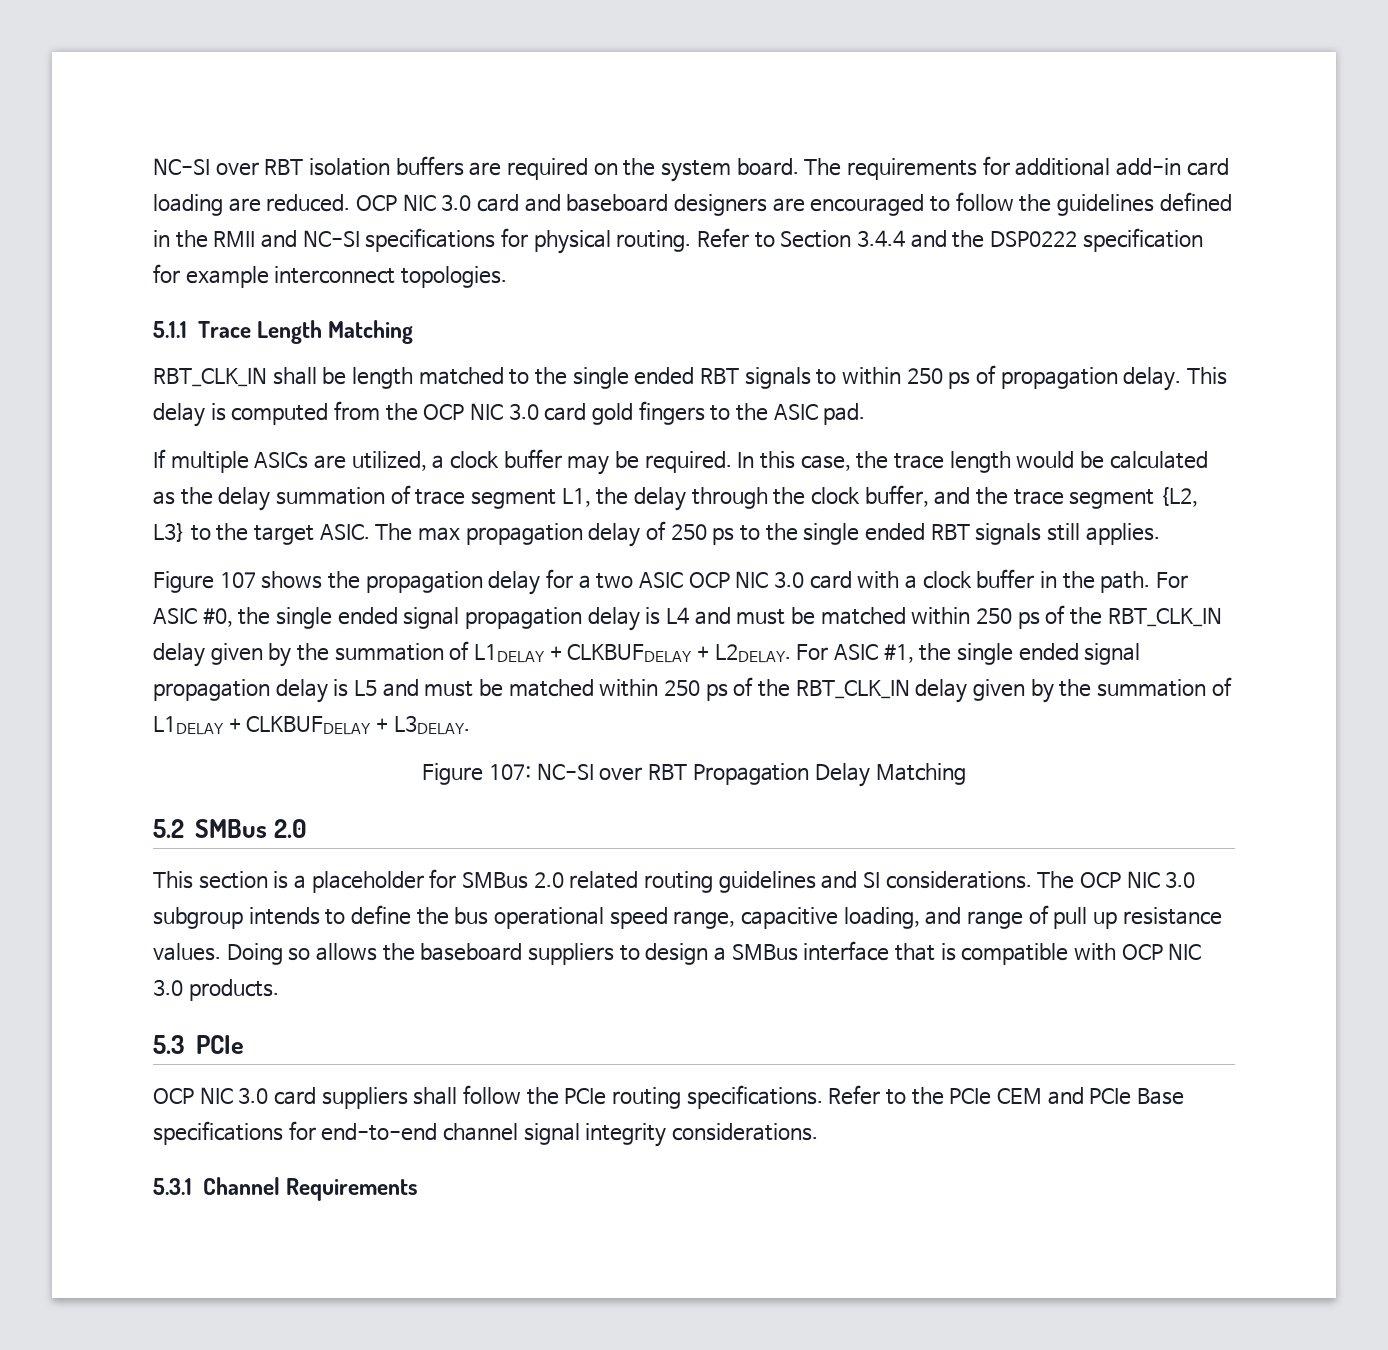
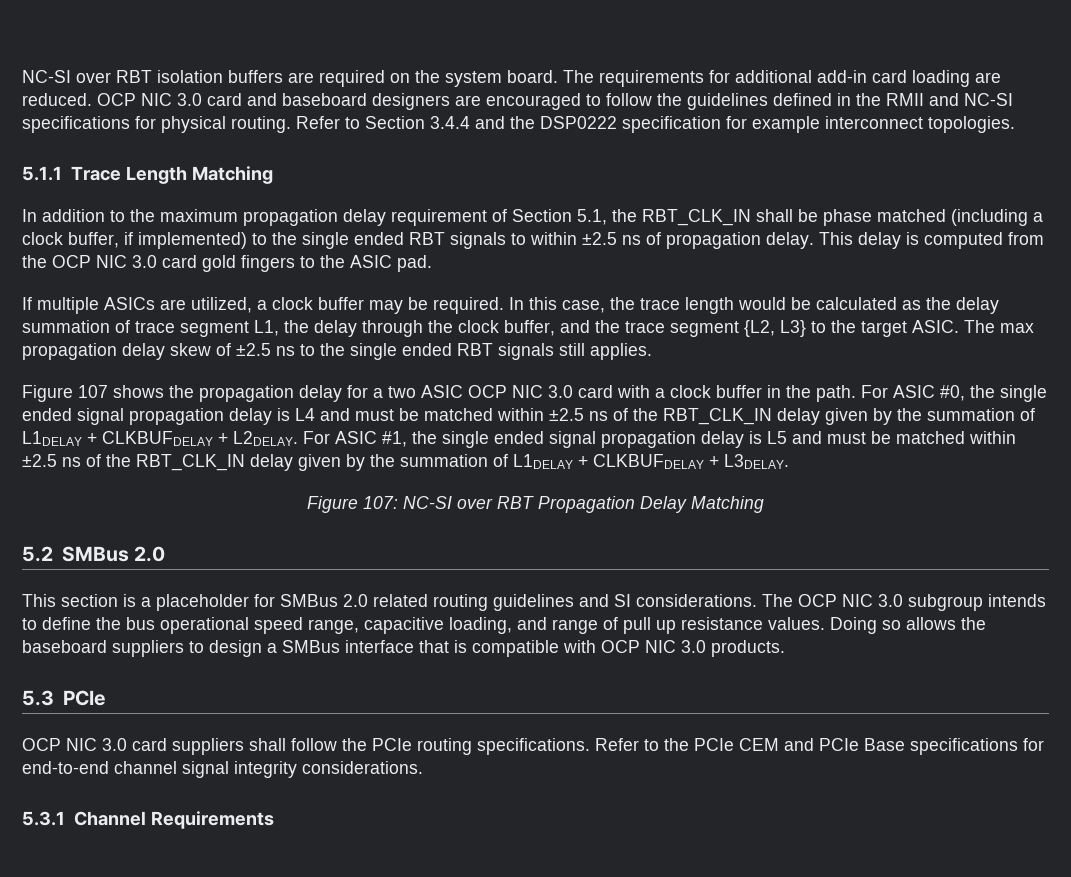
[153,367,504,389] RBT_CLK_IN shall be length matched -> [22,209,1043,226] [22,232,247,249] In addition to the maximum propagation delay requirement of Section 5.1, the RBT_CLK_IN shall be phase matched (including a clock buffer, if implemented)
[906,368,971,389] 250 ps -> [582,232,641,245] ±2.5 ns
[645,521,735,545] of 250 ps -> [170,343,295,356] skew of ±2.5 ns
[975,608,1040,629] 250 ps -> [549,408,608,421] ±2.5 ns
[663,680,728,701] 250 ps -> [22,454,81,467] ±2.5 ns

